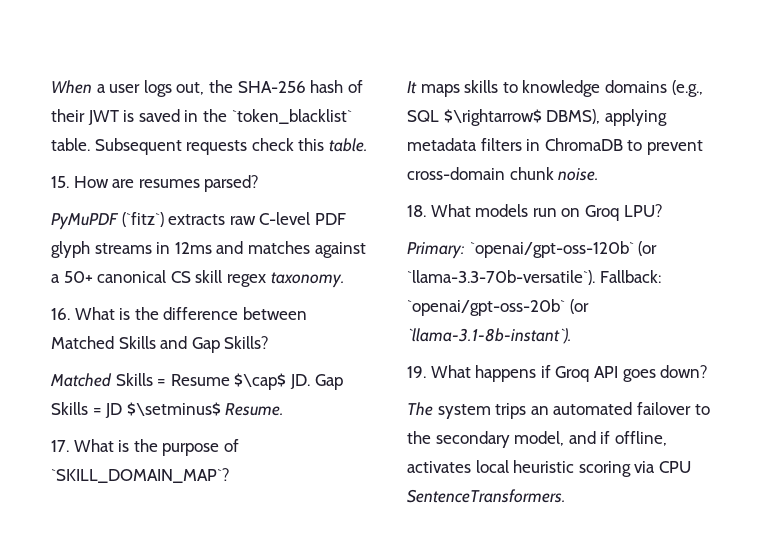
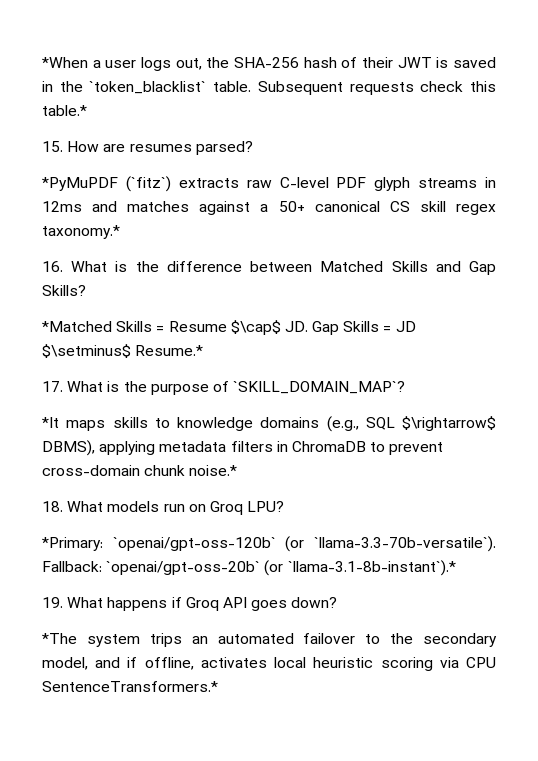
[51,80,92,94] When -> [42,57,88,68] *When
[328,138,368,152] table. -> [42,105,87,116] table.*
[51,213,119,230] PyMuPDF -> [42,177,118,191] *PyMuPDF
[270,272,345,288] taxonomy. -> [42,225,120,239] taxonomy.*
[50,373,112,387] Matched -> [42,321,112,332] *Matched
[225,403,285,416] Resume. -> [135,345,204,356] Resume.*
[407,81,417,94] It -> [42,417,59,428] *It
[558,168,600,181] noise. -> [189,465,238,476] noise.*
[407,242,465,259] Primary: -> [42,537,103,551] *Primary:
[407,328,572,344] `llama-3.1-8b-instant`). -> [287,560,456,576] `llama-3.1-8b-instant`).*
[407,402,433,416] The -> [42,633,77,644] *The
[407,489,566,503] SentenceTransformers. -> [42,681,218,692] SentenceTransformers.*

